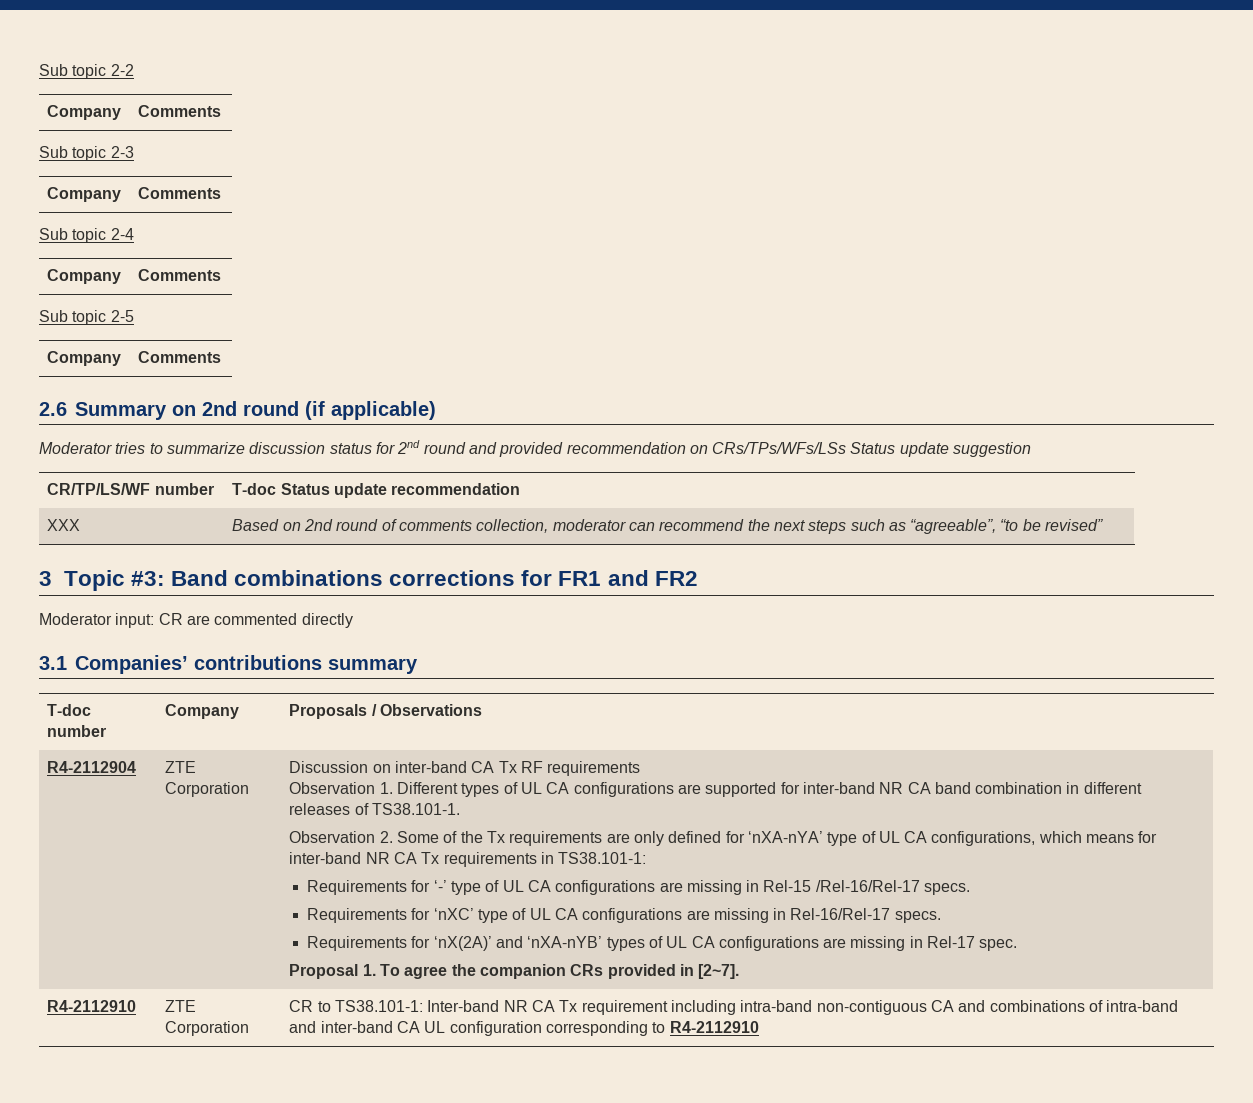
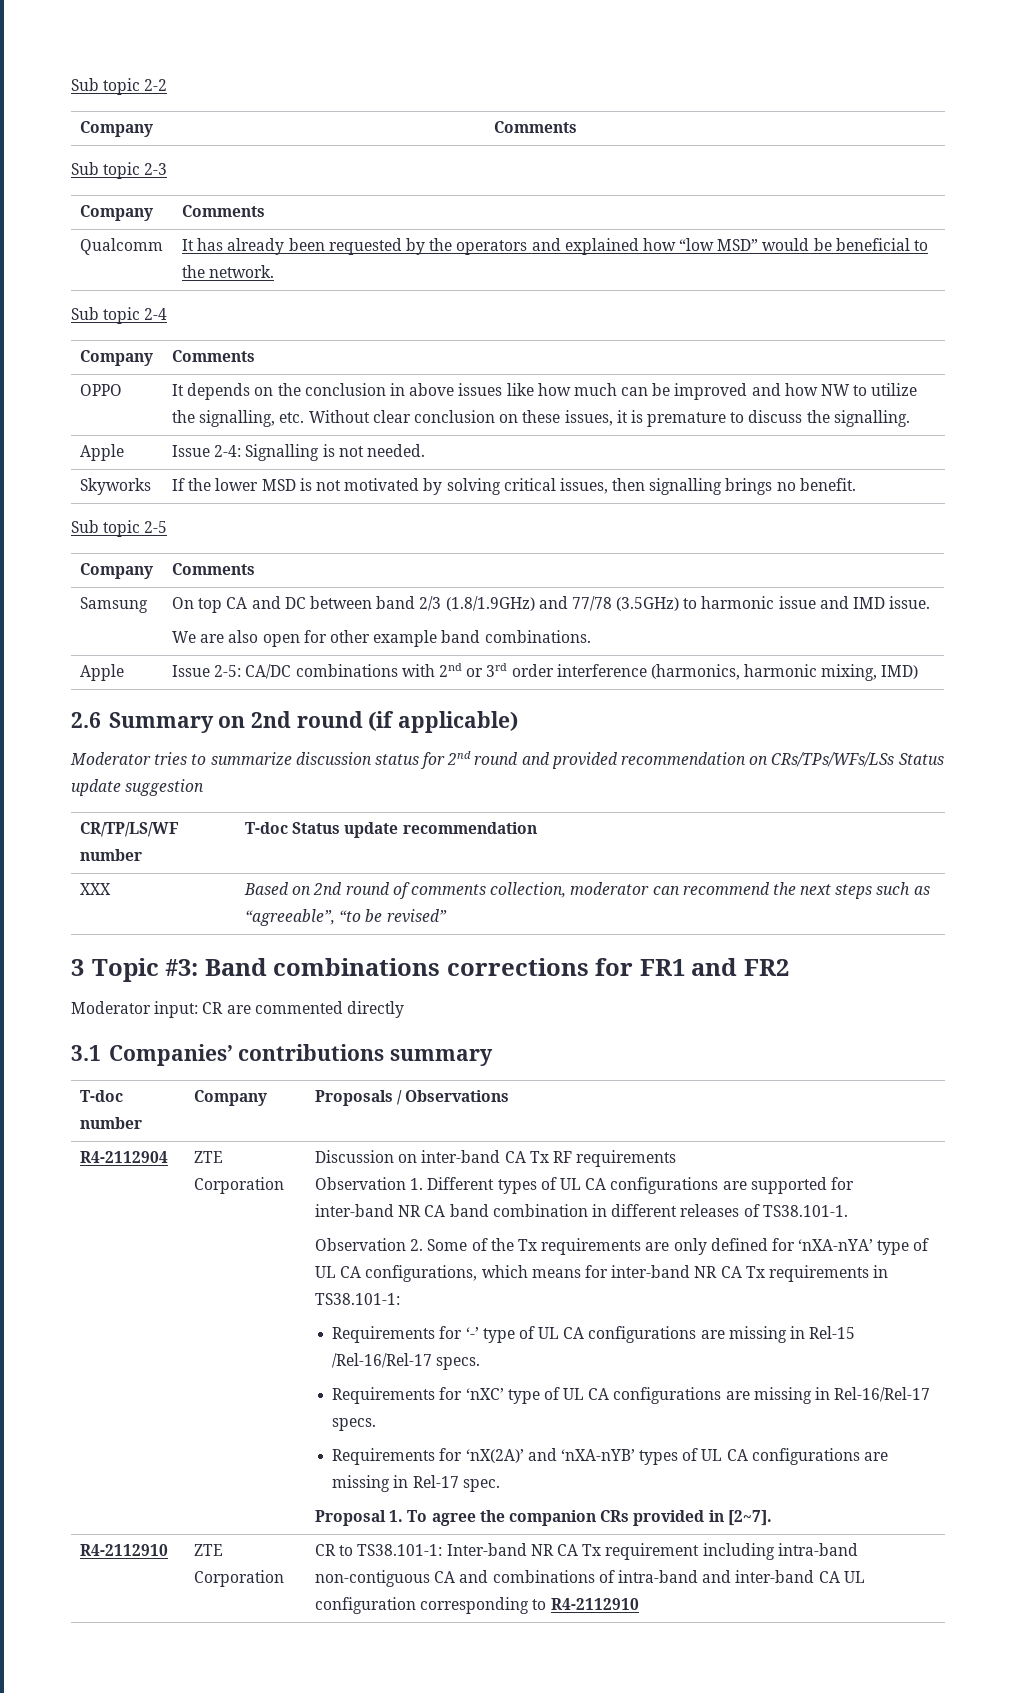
(222, 193) none -> [80,238,164,255] [182,238,929,255] [182,265,275,278] // Qualcomm | It has already been requested by the operators and explained how “low MSD” would be beneficial to the network.
(222, 275) none -> [80,384,123,396] [172,383,918,400] [172,410,910,427] [80,444,125,461] [172,444,426,461] [80,478,152,495] [172,478,856,495] // OPPO | It depends on the conclusion in above issues like how much can be improved and how NW to utilize the signalling, etc. Without clear conclusion on these issues, it is premature to discuss the signalling. // Apple | Issue 2-4: Signalling is not needed. // Skyworks | If the lower MSD is not motivated by solving critical issues, then signalling brings no benefit.
(222, 357) none -> [80,597,149,613] [172,596,931,613] [172,630,591,647] [80,664,125,681] [172,663,919,681] // Samsung | On top CA and DC between band 2/3 (1.8/1.9GHz) and 77/78 (3.5GHz) to harmonic issue and IMD issue. // We are also open for other example band combinations. // Apple | Issue 2-5: CA/DC combinations with 2nd or 3rd order interference (harmonics, harmonic mixing, IMD)

